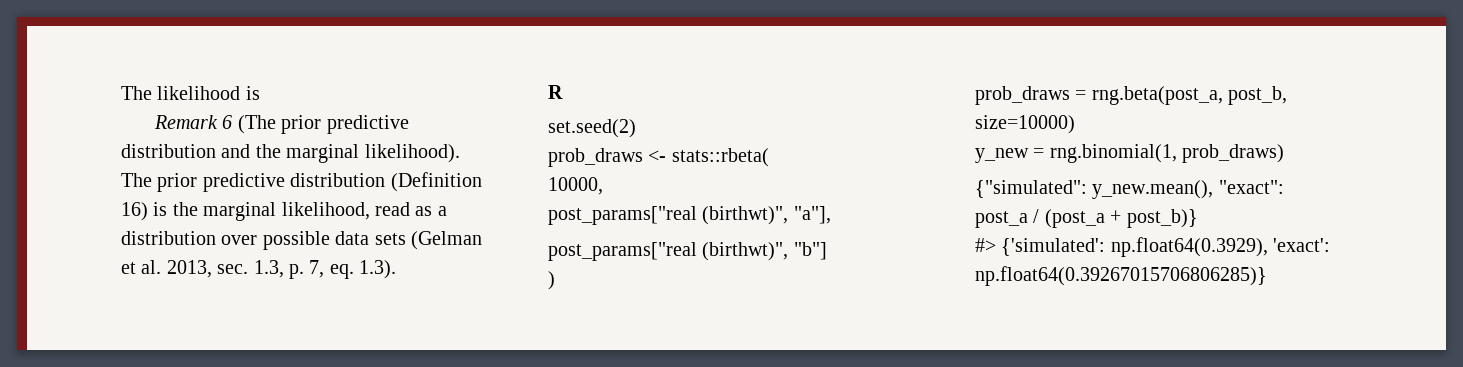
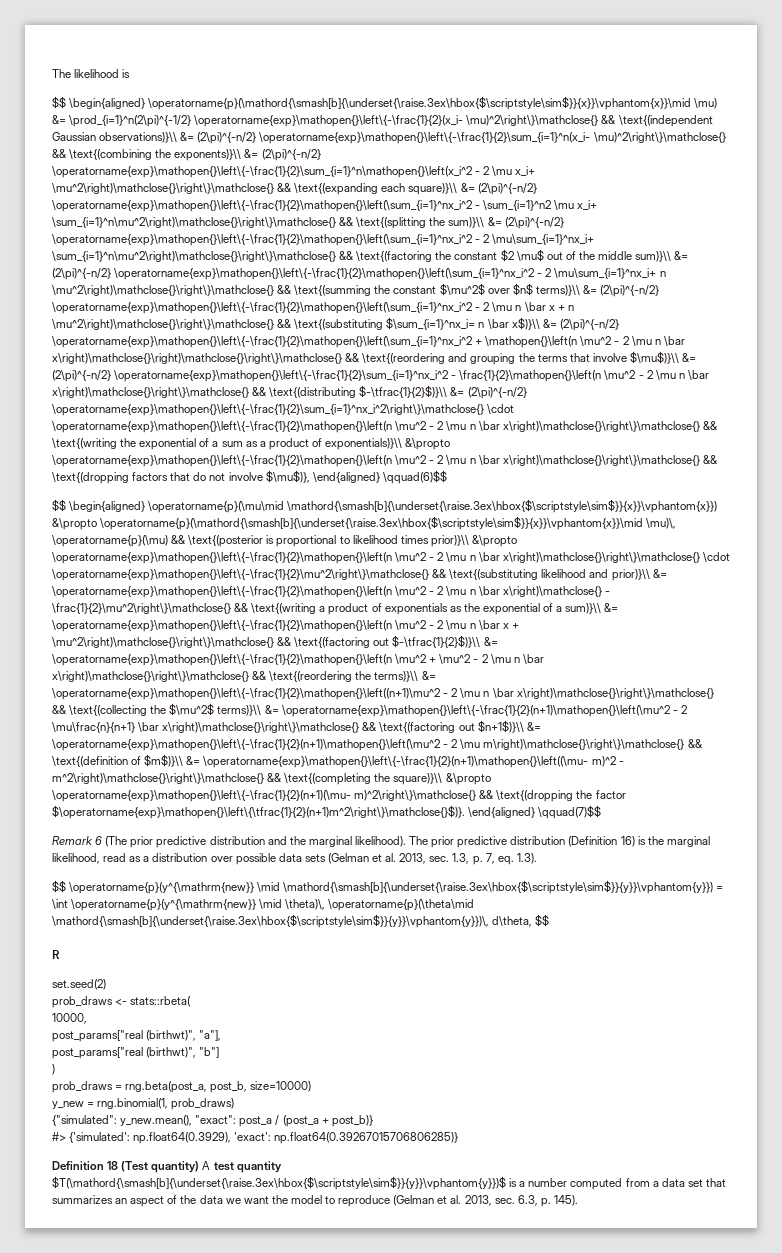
(260, 93) none -> [52,96,718,110] [52,115,713,127] [52,132,726,144] [52,149,321,161] [52,166,536,178] [52,183,537,195] [52,200,598,212] [52,217,564,229] [52,234,595,246] [52,249,689,262] [52,268,666,280] [52,283,660,297] [52,302,574,314] [52,317,619,331] [52,336,685,348] [52,351,697,365] [52,370,709,382] [52,385,527,399] [52,404,515,416] [52,421,717,433] [52,438,451,450] [52,455,717,467] [52,470,447,484] [52,499,718,513] [52,516,677,530] [52,535,517,547] [52,552,730,564] [52,569,667,581] [52,586,610,598] [52,603,619,615] [52,620,519,632] [52,635,498,648] [52,654,544,666] [52,671,436,682] [52,688,714,700] [52,703,687,717] [52,720,541,733] [52,739,702,751] [52,754,624,768] [52,773,491,785] [52,790,626,802] [52,805,602,819] // $$ \begin{aligned} \operatorname{p}(\mathord{\smash[b]{\underset{\raise.3ex\hbox{$\scriptstyle\sim$}}{x}}\vphantom{x}}\mid \mu) &= \prod_{i=1}^n(2\pi)^{-1/2} \operatorname{exp}\mathopen{}\left\{-\frac{1}{2}(x_i- \mu)^2\right\}\mathclose{} && \text{(independent Gaussian observations)}\\ &= (2\pi)^{-n/2} \operatorname{exp}\mathopen{}\left\{-\frac{1}{2}\sum_{i=1}^n(x_i- \mu)^2\right\}\mathclose{} && \text{(combining the exponents)}\\ &= (2\pi)^{-n/2} \operatorname{exp}\mathopen{}\left\{-\frac{1}{2}\sum_{i=1}^n\mathopen{}\left(x_i^2 - 2 \mu x_i+ \mu^2\right)\mathclose{}\right\}\mathclose{} && \text{(expanding each square)}\\ &= (2\pi)^{-n/2} \operatorname{exp}\mathopen{}\left\{-\frac{1}{2}\mathopen{}\left(\sum_{i=1}^nx_i^2 - \sum_{i=1}^n2 \mu x_i+ \sum_{i=1}^n\mu^2\right)\mathclose{}\right\}\mathclose{} && \text{(splitting the sum)}\\ &= (2\pi)^{-n/2} \operatorname{exp}\mathopen{}\left\{-\frac{1}{2}\mathopen{}\left(\sum_{i=1}^nx_i^2 - 2 \mu\sum_{i=1}^nx_i+ \sum_{i=1}^n\mu^2\right)\mathclose{}\right\}\mathclose{} && \text{(factoring the constant $2 \mu$ out of the middle sum)}\\ &= (2\pi)^{-n/2} \operatorname{exp}\mathopen{}\left\{-\frac{1}{2}\mathopen{}\left(\sum_{i=1}^nx_i^2 - 2 \mu\sum_{i=1}^nx_i+ n \mu^2\right)\mathclose{}\right\}\mathclose{} && \text{(summing the constant $\mu^2$ over $n$ terms)}\\ &= (2\pi)^{-n/2} \operatorname{exp}\mathopen{}\left\{-\frac{1}{2}\mathopen{}\left(\sum_{i=1}^nx_i^2 - 2 \mu n \bar x + n \mu^2\right)\mathclose{}\right\}\mathclose{} && \text{(substituting $\sum_{i=1}^nx_i= n \bar x$)}\\ &= (2\pi)^{-n/2} \operatorname{exp}\mathopen{}\left\{-\frac{1}{2}\mathopen{}\left(\sum_{i=1}^nx_i^2 + \mathopen{}\left(n \mu^2 - 2 \mu n \bar x\right)\mathclose{}\right)\mathclose{}\right\}\mathclose{} && \text{(reordering and grouping the terms that involve $\mu$)}\\ &= (2\pi)^{-n/2} \operatorname{exp}\mathopen{}\left\{-\frac{1}{2}\sum_{i=1}^nx_i^2 - \frac{1}{2}\mathopen{}\left(n \mu^2 - 2 \mu n \bar x\right)\mathclose{}\right\}\mathclose{} && \text{(distributing $-\tfrac{1}{2}$)}\\ &= (2\pi)^{-n/2} \operatorname{exp}\mathopen{}\left\{-\frac{1}{2}\sum_{i=1}^nx_i^2\right\}\mathclose{} \cdot \operatorname{exp}\mathopen{}\left\{-\frac{1}{2}\mathopen{}\left(n \mu^2 - 2 \mu n \bar x\right)\mathclose{}\right\}\mathclose{} && \text{(writing the exponential of a sum as a product of exponentials)}\\ &\propto \operatorname{exp}\mathopen{}\left\{-\frac{1}{2}\mathopen{}\left(n \mu^2 - 2 \mu n \bar x\right)\mathclose{}\right\}\mathclose{} && \text{(dropping factors that do not involve $\mu$)}, \end{aligned} \qquad(6)$$ // $$ \begin{aligned} \operatorname{p}(\mu\mid \mathord{\smash[b]{\underset{\raise.3ex\hbox{$\scriptstyle\sim$}}{x}}\vphantom{x}}) &\propto \operatorname{p}(\mathord{\smash[b]{\underset{\raise.3ex\hbox{$\scriptstyle\sim$}}{x}}\vphantom{x}}\mid \mu)\, \operatorname{p}(\mu) && \text{(posterior is proportional to likelihood times prior)}\\ &\propto \operatorname{exp}\mathopen{}\left\{-\frac{1}{2}\mathopen{}\left(n \mu^2 - 2 \mu n \bar x\right)\mathclose{}\right\}\mathclose{} \cdot \operatorname{exp}\mathopen{}\left\{-\frac{1}{2}\mu^2\right\}\mathclose{} && \text{(substituting likelihood and prior)}\\ &= \operatorname{exp}\mathopen{}\left\{-\frac{1}{2}\mathopen{}\left(n \mu^2 - 2 \mu n \bar x\right)\mathclose{} - \frac{1}{2}\mu^2\right\}\mathclose{} && \text{(writing a product of exponentials as the exponential of a sum)}\\ &= \operatorname{exp}\mathopen{}\left\{-\frac{1}{2}\mathopen{}\left(n \mu^2 - 2 \mu n \bar x + \mu^2\right)\mathclose{}\right\}\mathclose{} && \text{(factoring out $-\tfrac{1}{2}$)}\\ &= \operatorname{exp}\mathopen{}\left\{-\frac{1}{2}\mathopen{}\left(n \mu^2 + \mu^2 - 2 \mu n \bar x\right)\mathclose{}\right\}\mathclose{} && \text{(reordering the terms)}\\ &= \operatorname{exp}\mathopen{}\left\{-\frac{1}{2}\mathopen{}\left((n+1)\mu^2 - 2 \mu n \bar x\right)\mathclose{}\right\}\mathclose{} && \text{(collecting the $\mu^2$ terms)}\\ &= \operatorname{exp}\mathopen{}\left\{-\frac{1}{2}(n+1)\mathopen{}\left(\mu^2 - 2 \mu\frac{n}{n+1} \bar x\right)\mathclose{}\right\}\mathclose{} && \text{(factoring out $n+1$)}\\ &= \operatorname{exp}\mathopen{}\left\{-\frac{1}{2}(n+1)\mathopen{}\left(\mu^2 - 2 \mu m\right)\mathclose{}\right\}\mathclose{} && \text{(definition of $m$)}\\ &= \operatorname{exp}\mathopen{}\left\{-\frac{1}{2}(n+1)\mathopen{}\left((\mu- m)^2 - m^2\right)\mathclose{}\right\}\mathclose{} && \text{(completing the square)}\\ &\propto \operatorname{exp}\mathopen{}\left\{-\frac{1}{2}(n+1)(\mu- m)^2\right\}\mathclose{} && \text{(dropping the factor $\operatorname{exp}\mathopen{}\left\{\tfrac{1}{2}(n+1)m^2\right\}\mathclose{}$)}. \end{aligned} \qquad(7)$$
(397, 269) none -> [52,880,724,894] [52,899,475,911] [52,914,550,928] // $$ \operatorname{p}(y^{\mathrm{new}} \mid \mathord{\smash[b]{\underset{\raise.3ex\hbox{$\scriptstyle\sim$}}{y}}\vphantom{y}}) = \int \operatorname{p}(y^{\mathrm{new}} \mid \theta)\, \operatorname{p}(\theta\mid \mathord{\smash[b]{\underset{\raise.3ex\hbox{$\scriptstyle\sim$}}{y}}\vphantom{y}})\, d\theta, $$
(1267, 276) none -> [52,1161,282,1173] [52,1176,726,1190] [52,1195,578,1207] // Definition 18 (Test quantity) A test quantity $T(\mathord{\smash[b]{\underset{\raise.3ex\hbox{$\scriptstyle\sim$}}{y}}\vphantom{y}})$ is a number computed from a data set that summarizes an aspect of the data we want the model to reproduce (Gelman et al. 2013, sec. 6.3, p. 145).

